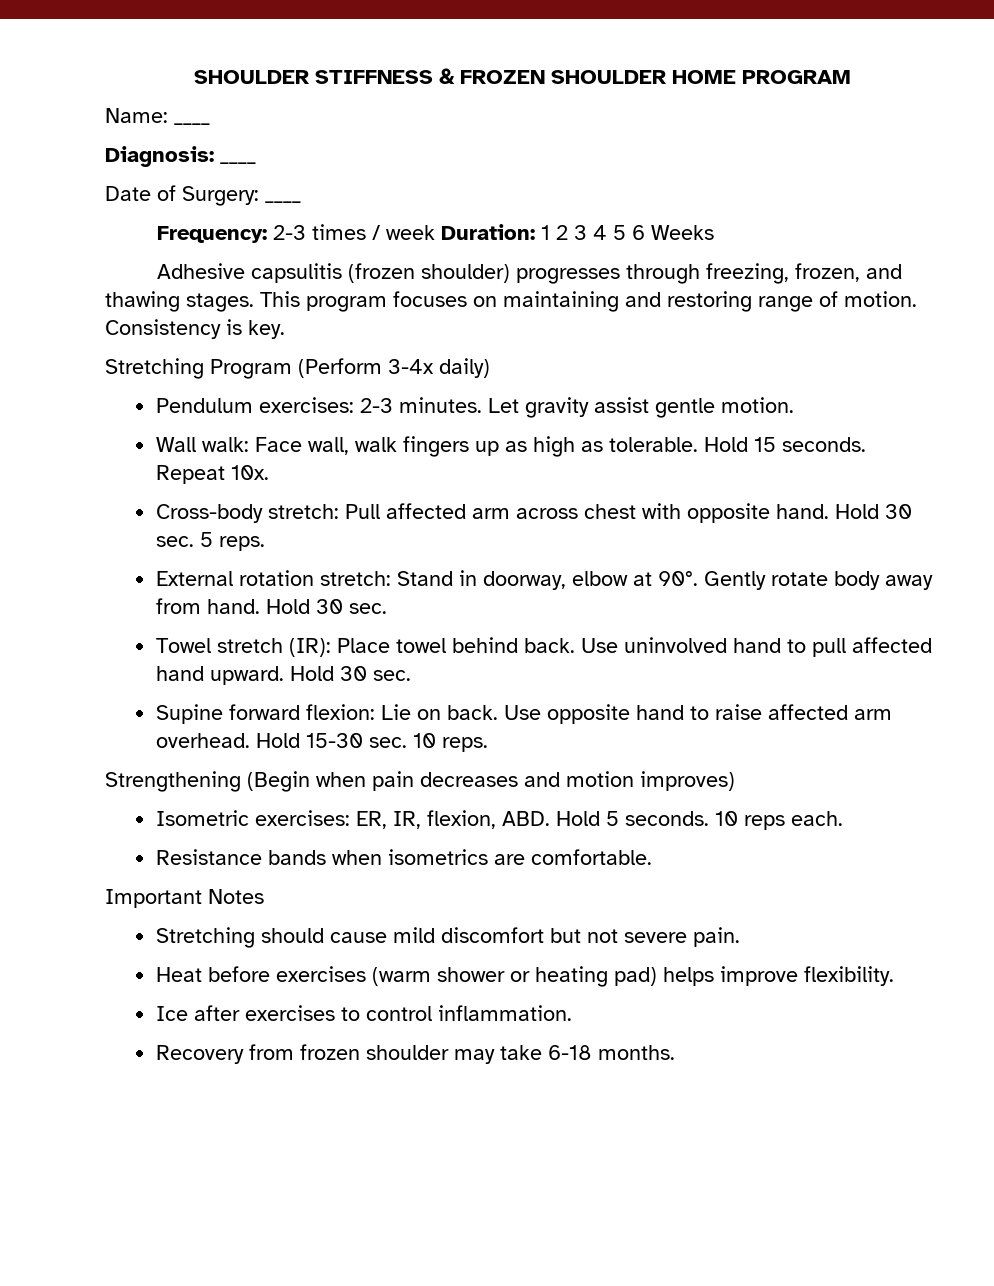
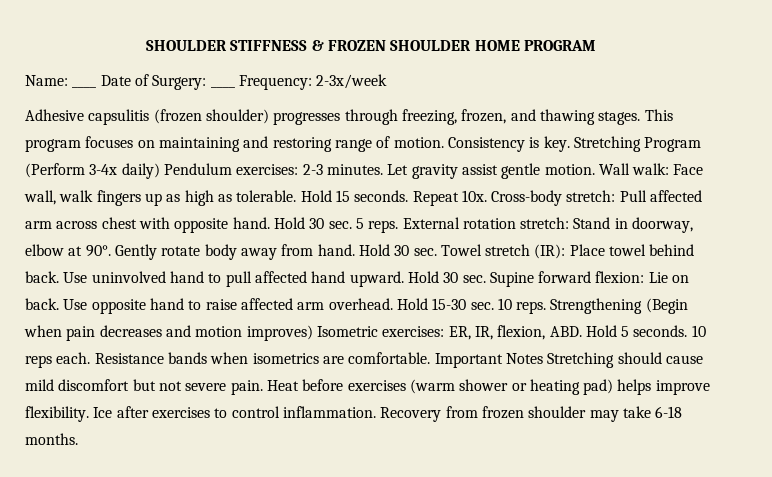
[105,146,256,167] // Diagnosis: ____ // -> (97, 87) none
[157,224,715,243] // Frequency: 2-3 times / week Duration: 1 2 3 4 5 6 Weeks -> [238,74,388,90] Frequency: 2-3x/week
(285, 329) // -> (570, 144) none
(490, 368) // -> (160, 171) none
(794, 405) // -> (595, 169) none
(269, 472) // -> (487, 196) none
(265, 543) // -> (399, 226) none
(387, 608) // -> (437, 252) none
(411, 675) // -> (486, 279) none
(488, 744) // -> (547, 307) none
(735, 781) // -> (313, 333) none
(843, 818) // -> (91, 358) none
(652, 857) // -> (431, 358) none
(264, 896) // -> (543, 358) none
(740, 937) // -> (263, 387) none
(894, 976) // -> (89, 414) none
(572, 1013) // -> (376, 412) none

